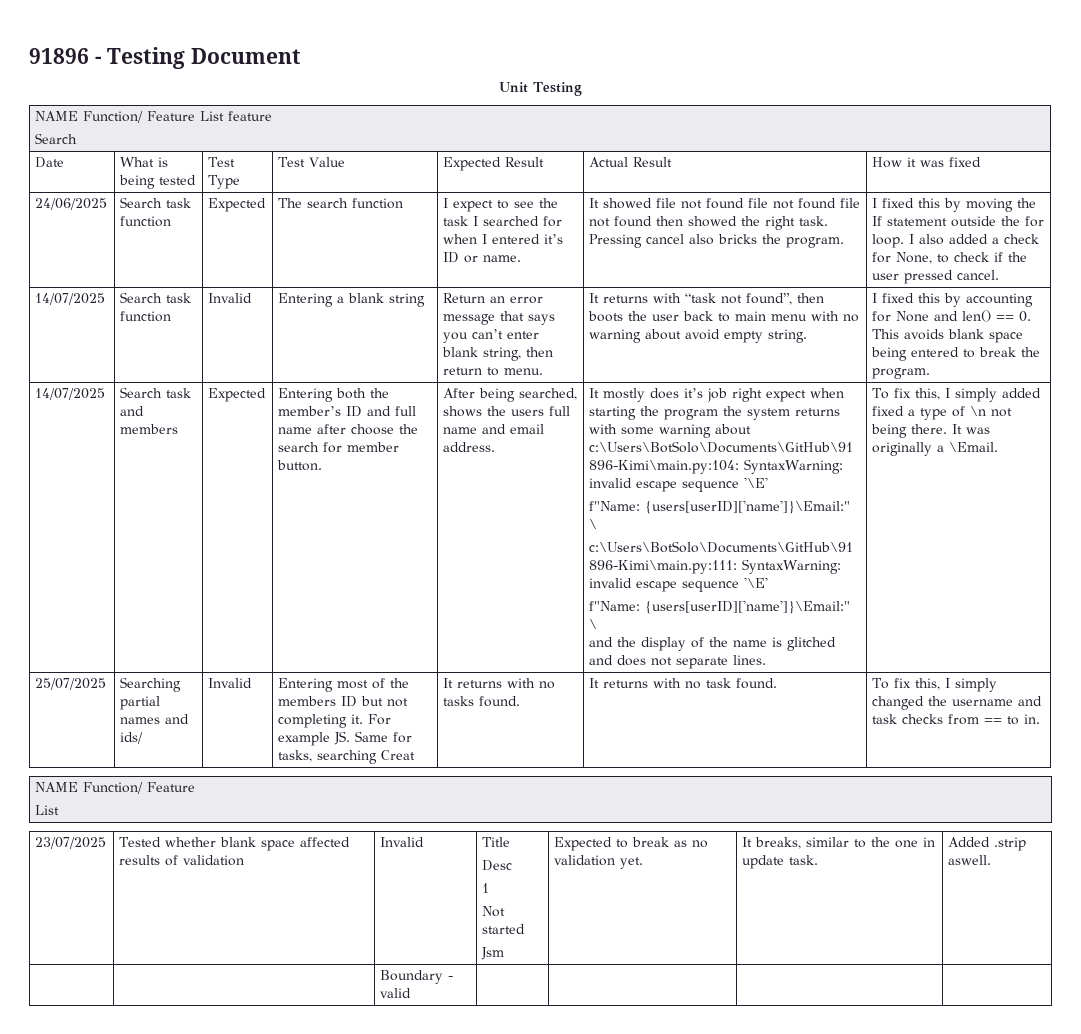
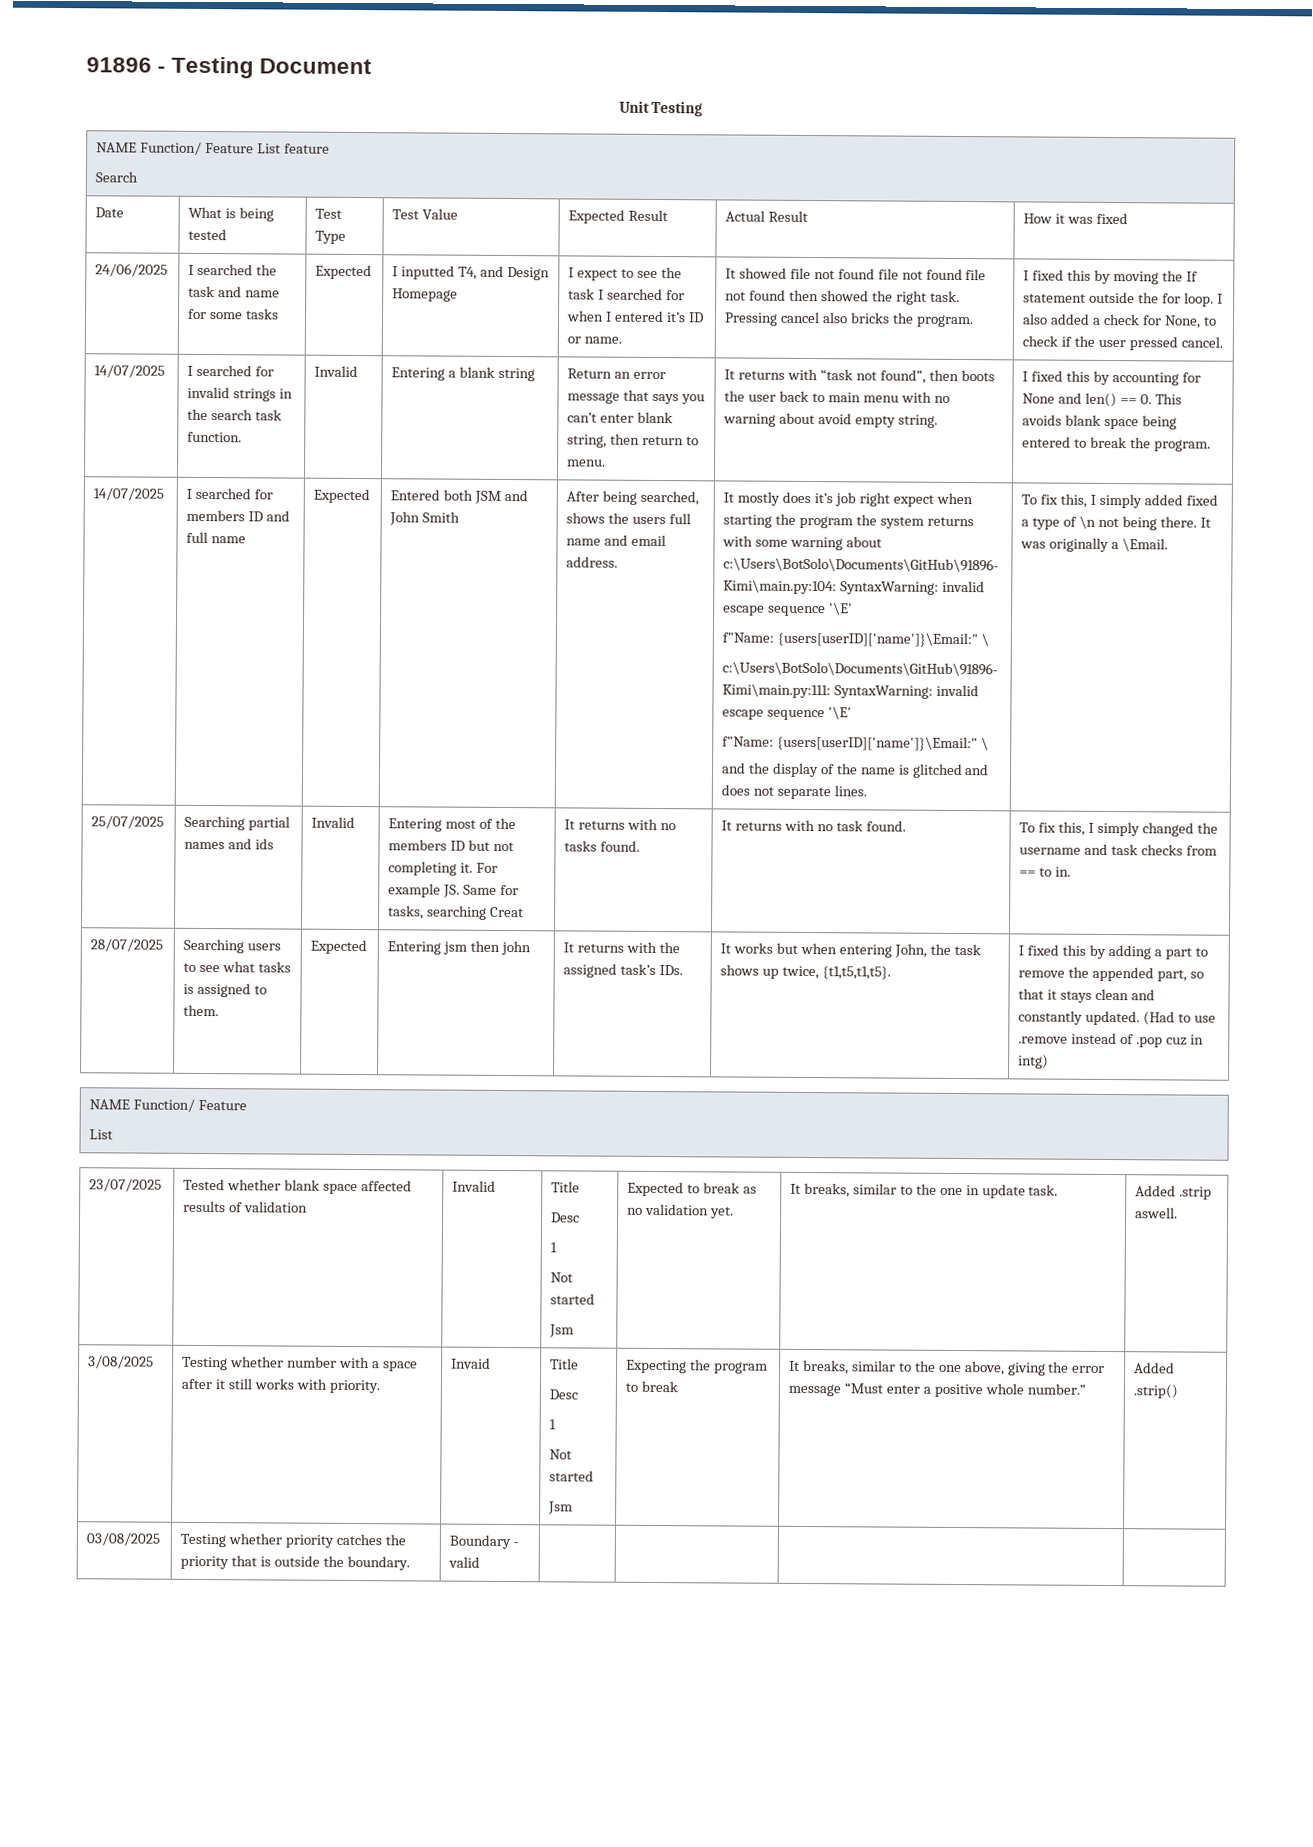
[120,197,192,208] [120,216,172,227] [208,198,267,212] [278,198,404,209] Search task function | Expected | The search function -> [188,263,277,276] [188,285,280,298] [187,308,279,320] [315,264,373,280] [392,265,550,281] [392,288,459,302] I searched the task and name for some tasks | Expected | I inputted T4, and Design Homepage
[120,292,192,303] [120,311,172,322] Search task function -> [187,364,274,377] [187,386,293,402] [187,408,282,421] [187,431,243,443] I searched for invalid strings in the search task function.
[120,387,192,398] [120,406,145,416] [120,424,179,434] [208,388,267,402] [278,388,390,402] [278,406,417,417] [278,424,419,435] [278,442,400,453] [277,460,323,471] Search task and members | Expected | Entering both the member’s ID and full name after choose the search for member button. -> [186,487,273,500] [186,509,290,522] [186,531,247,544] [313,488,371,504] [390,489,528,504] [389,511,461,526] I searched for members ID and full name | Expected | Entered both JSM and John Smith
[120,732,144,744] ids/ -> [254,838,274,850] ids
(1041, 719) none -> [90,938,164,952] [183,938,282,954] [183,961,291,973] [183,982,267,998] [183,1004,220,1017] [310,939,368,955] [387,940,531,956] [563,941,680,954] [563,963,683,978] [720,942,981,958] [720,964,891,980] [1018,944,1208,960] [1018,966,1204,982] [1018,988,1155,1003] [1018,1010,1216,1026] [1018,1032,1204,1048] [1018,1054,1050,1069] // 28/07/2025 | Searching users to see what tasks is assigned to them. | Expected | Entering jsm then john | It returns with the assigned task’s IDs. | It works but when entering John, the task shows up twice, {t1,t5,t1,t5}. | I fixed this by adding a part to remove the appended part, so that it stays clean and constantly updated. (Had to use .remove instead of .pop cuz in intg)
(992, 860) | -> [88,1355,155,1369] [182,1356,418,1372] [181,1378,380,1394] [451,1357,492,1369] [550,1358,580,1370] [549,1389,579,1400] [549,1419,557,1430] [549,1449,573,1460] [549,1470,595,1482] [548,1501,574,1515] [626,1359,768,1374] [625,1380,679,1393] [789,1359,1106,1376] [788,1382,1086,1398] [1134,1362,1176,1374] [1133,1384,1179,1399] [86,1532,161,1546] [180,1533,406,1548] [180,1555,410,1571] 3/08/2025 | Testing whether number with a space after it still works with priority. | Invaid | Title // Desc // 1 // Not started // Jsm | Expecting the program to break | It breaks, similar to the one above, giving the error message “Must enter a positive whole number.” | Added .strip() // 03/08/2025 | Testing whether priority catches the priority that is outside the boundary.

